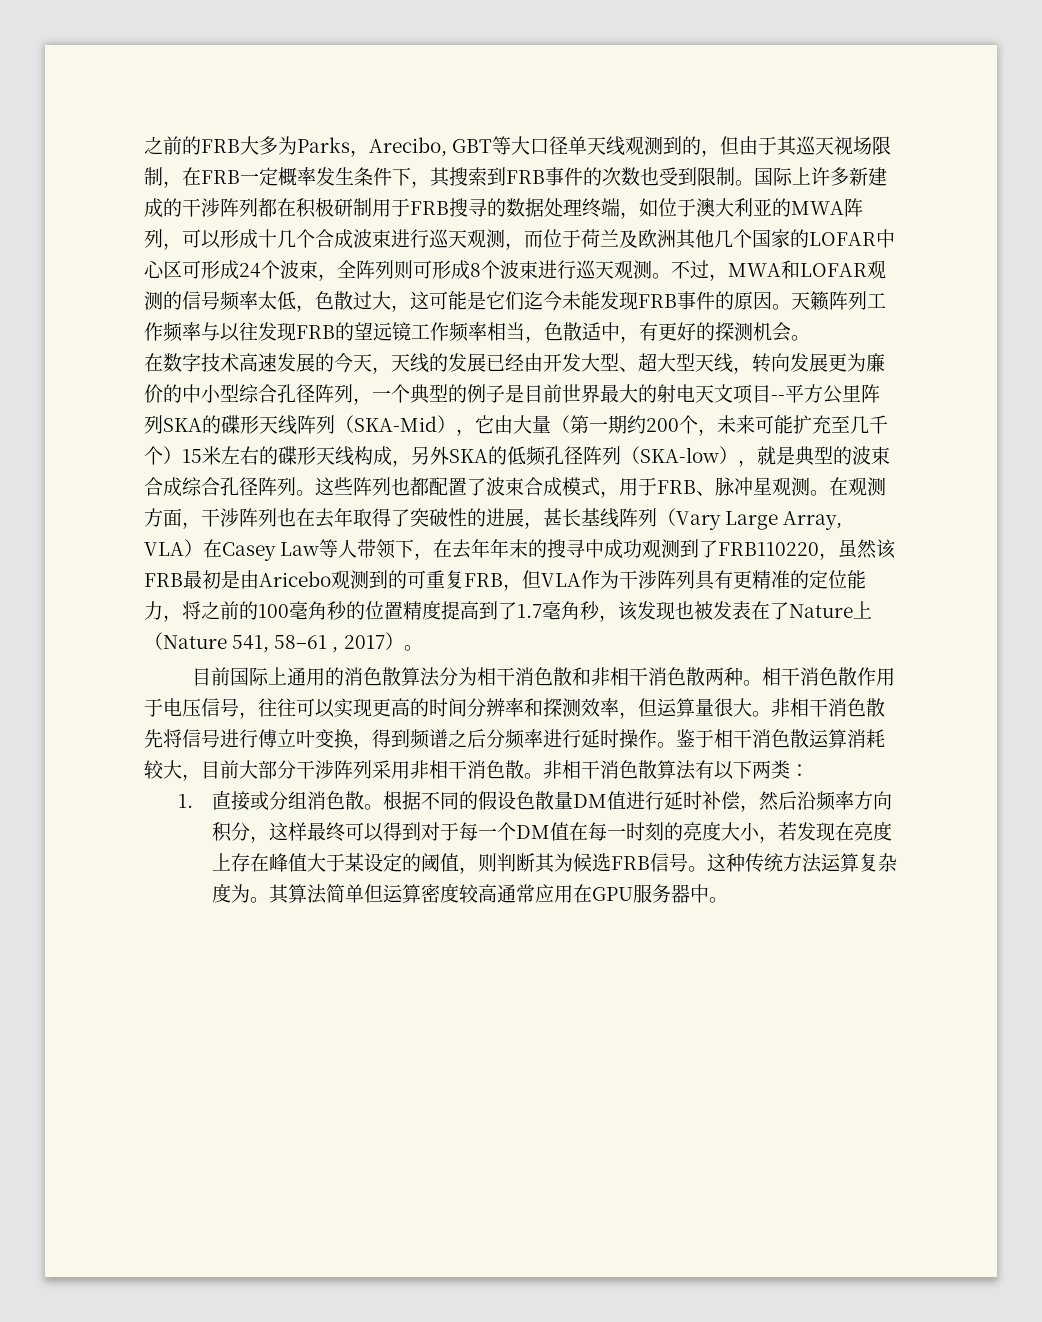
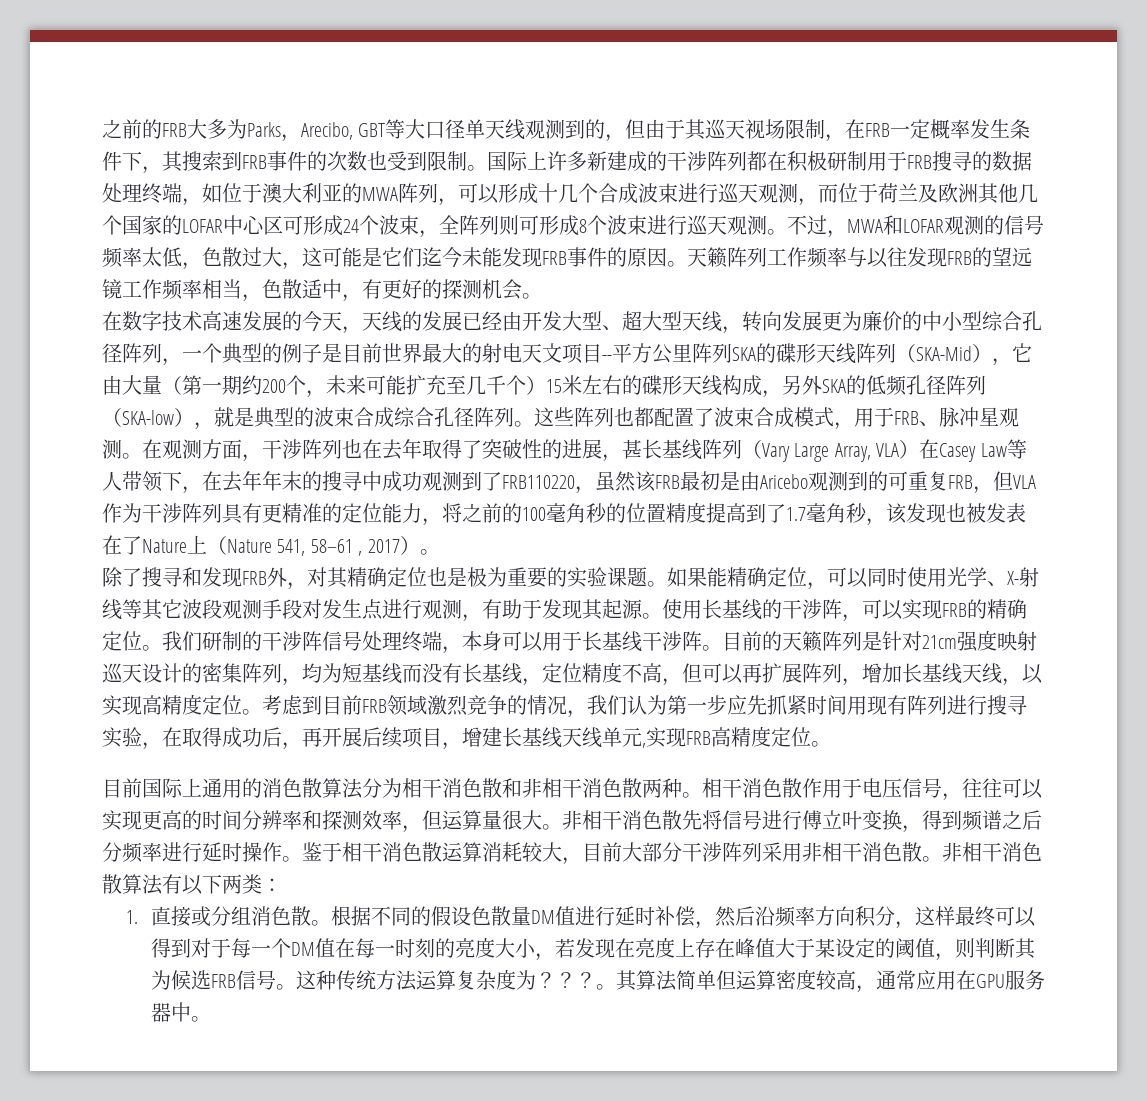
(423, 648) none -> [102,567,1039,590] [102,599,1027,622] [102,630,1037,654] [102,662,1043,686] [102,694,1027,718] [102,726,831,750] // 除了搜寻和发现FRB外，对其精确定位也是极为重要的实验课题。如果能精确定位，可以同时使用光学、X-射线等其它波段观测手段对发生点进行观测，有助于发现其起源。使用长基线的干涉阵，可以实现FRB的精确定位。我们研制的干涉阵信号处理终端，本身可以用于长基线干涉阵。目前的天籁阵列是针对21cm强度映射巡天设计的密集阵列，均为短基线而没有长基线，定位精度不高，但可以再扩展阵列，增加长基线天线，以实现高精度定位。考虑到目前FRB领域激烈竞争的情况，我们认为第一步应先抓紧时间用现有阵列进行搜寻实验，在取得成功后，再开展后续项目，增建长基线天线单元,实现FRB高精度定位。
(251, 893) none -> [535,972,596,989] ？？？
(498, 893) none -> [855,985,876,993] ，

